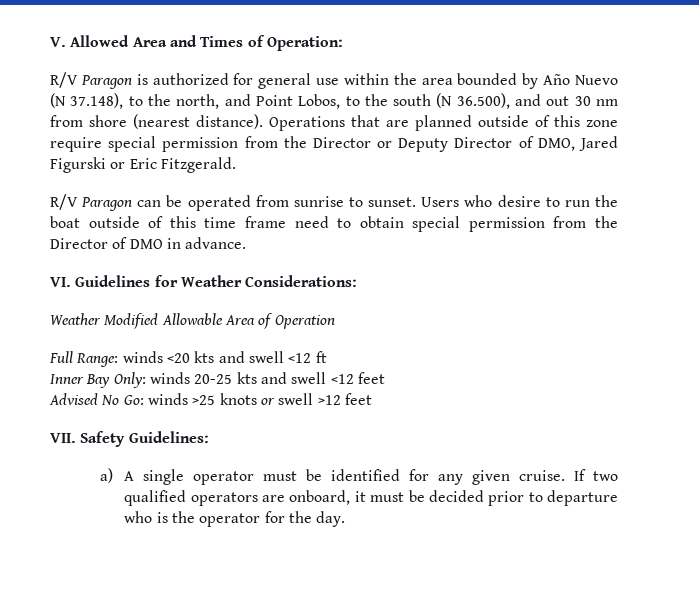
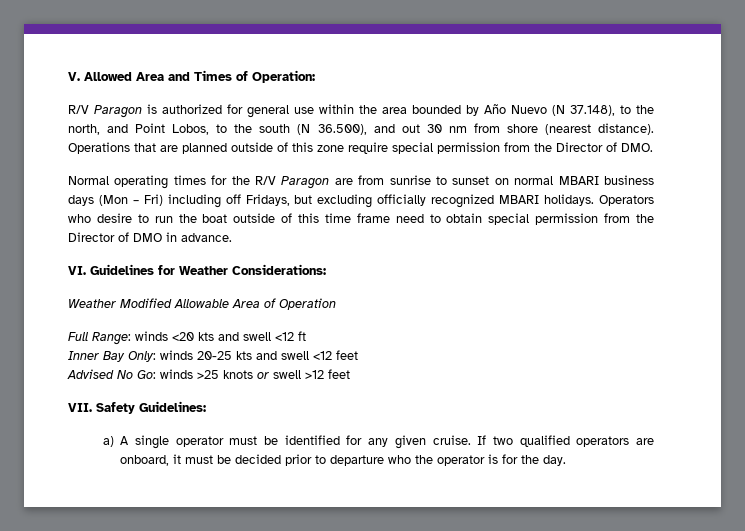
[377,136,618,152] [50,157,236,173] [50,194,460,211] or Deputy Director of DMO, Jared Figurski or Eric Fitzgerald. // R/V Paragon can be operated from sunrise to sunset. Users -> [606,142,653,152] [68,175,654,189] [68,194,654,208] of DMO. // Normal operating times for the R/V Paragon are from sunrise to sunset on normal MBARI business days (Mon – Fri) including off Fridays, but excluding officially recognized MBARI holidays. Operators
[156,512,168,523] is -> (412, 459) none
(261, 520) none -> [488,454,499,464] is

